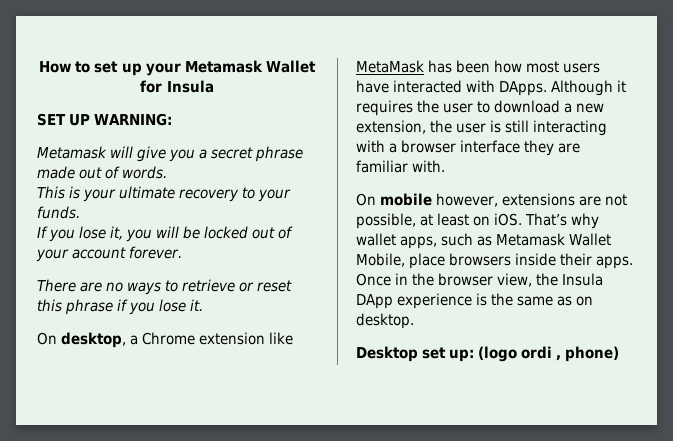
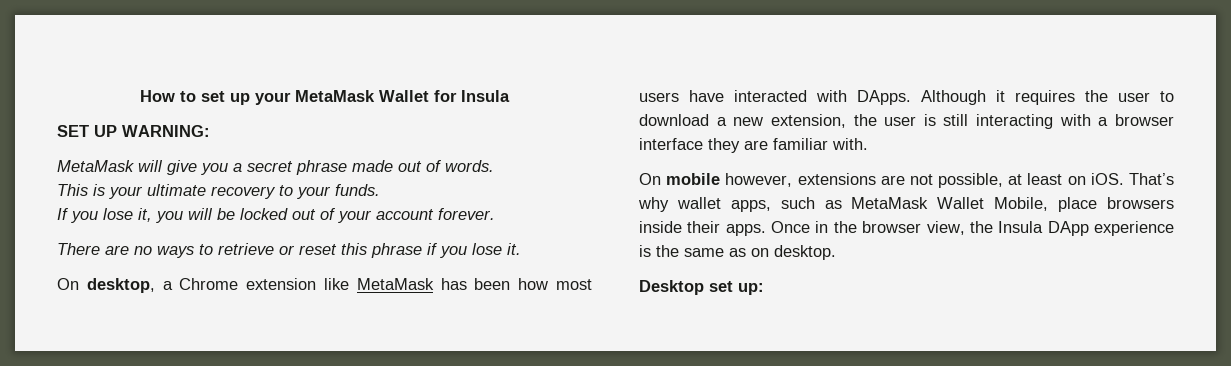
[184,60,263,73] Metamask -> [295,90,375,102] MetaMask
[37,146,107,159] Metamask -> [57,160,134,172] MetaMask
[496,233,566,246] Metamask -> [851,197,929,209] MetaMask
[478,346,620,362] (logo ordi , phone) -> (764, 289) none

